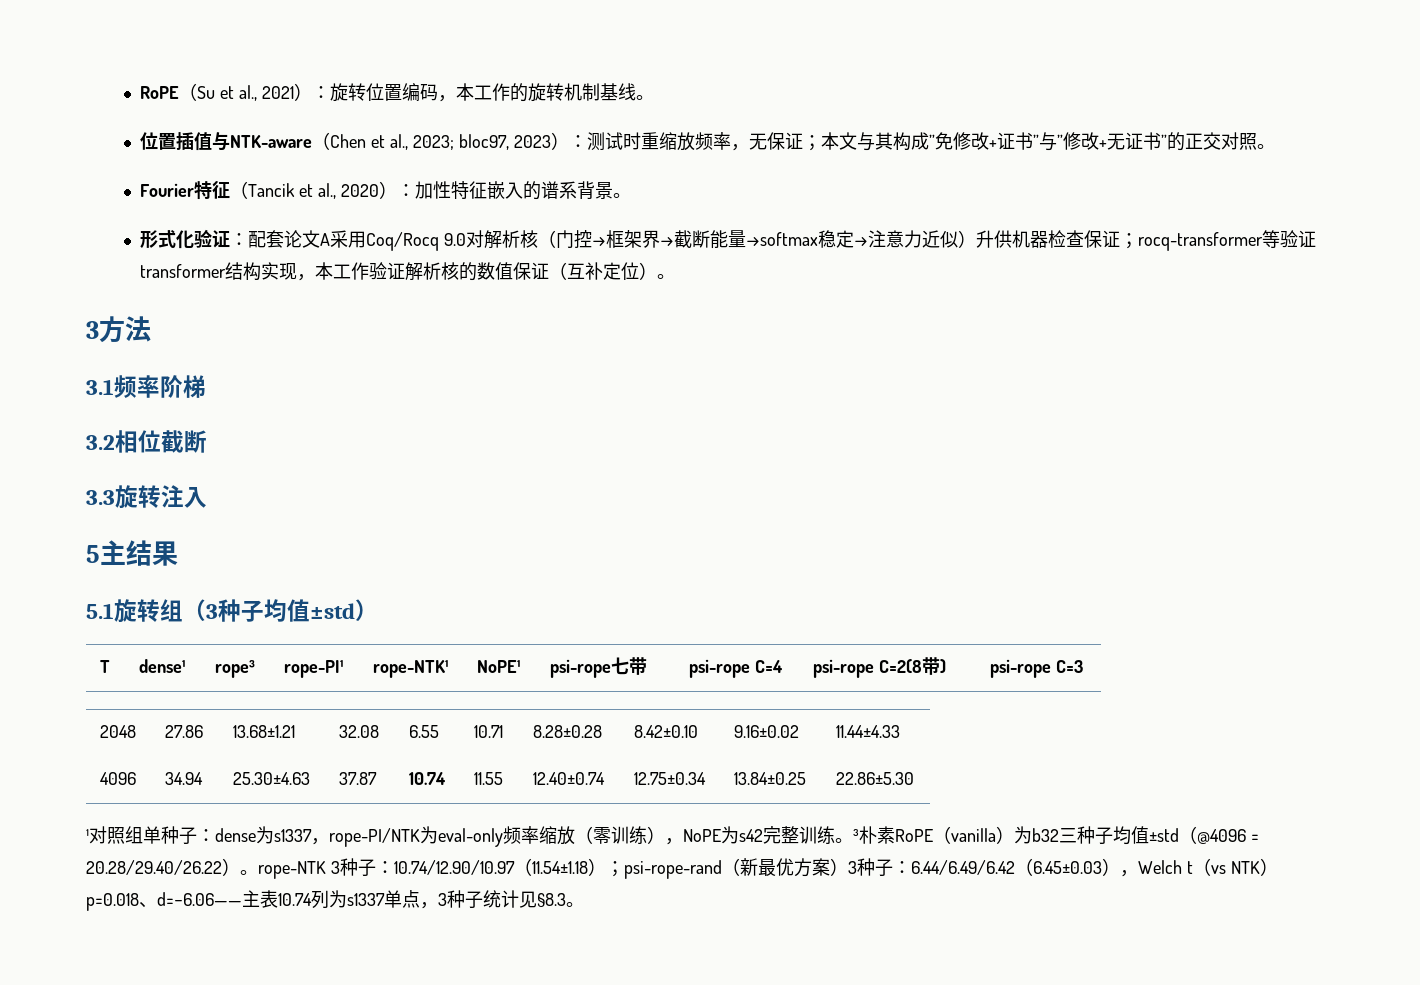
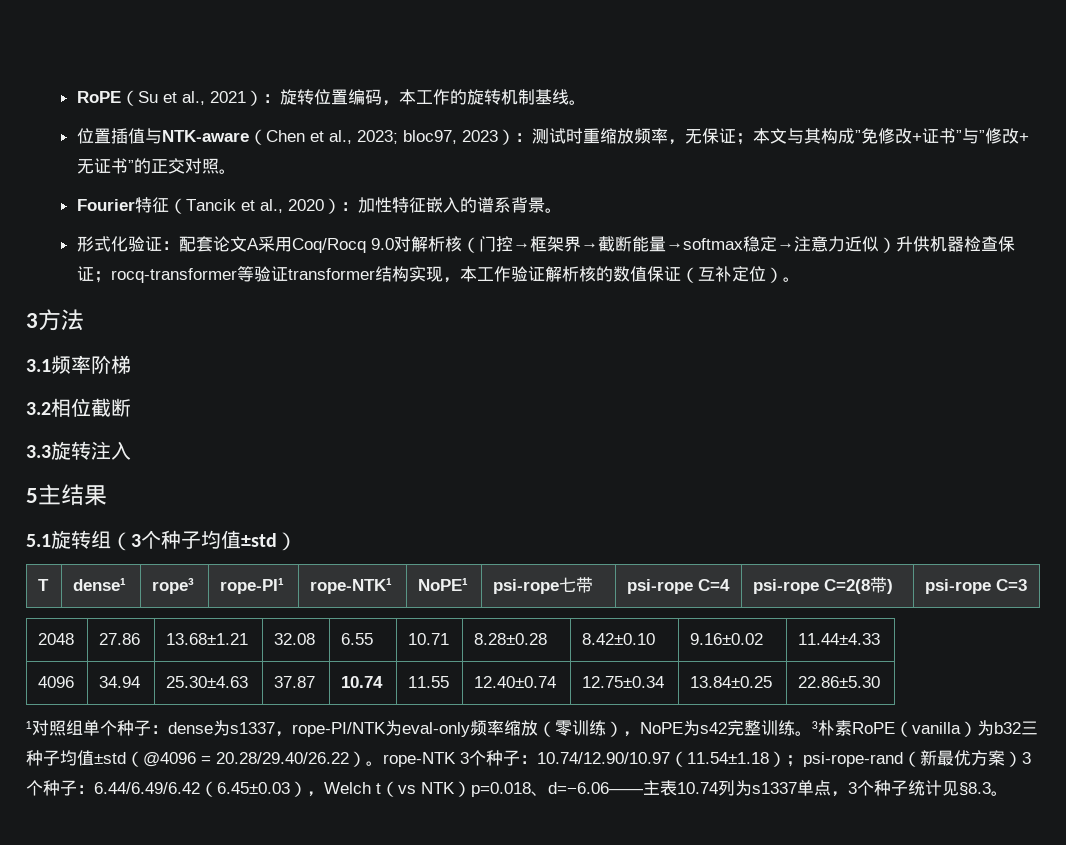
(218, 611) none -> [141,530,161,549] 个
(161, 835) none -> [100,720,117,736] 个
(340, 867) none -> [469,750,486,766] 个
(857, 867) none -> [26,780,43,796] 个
(447, 899) none -> [857,780,874,796] 个

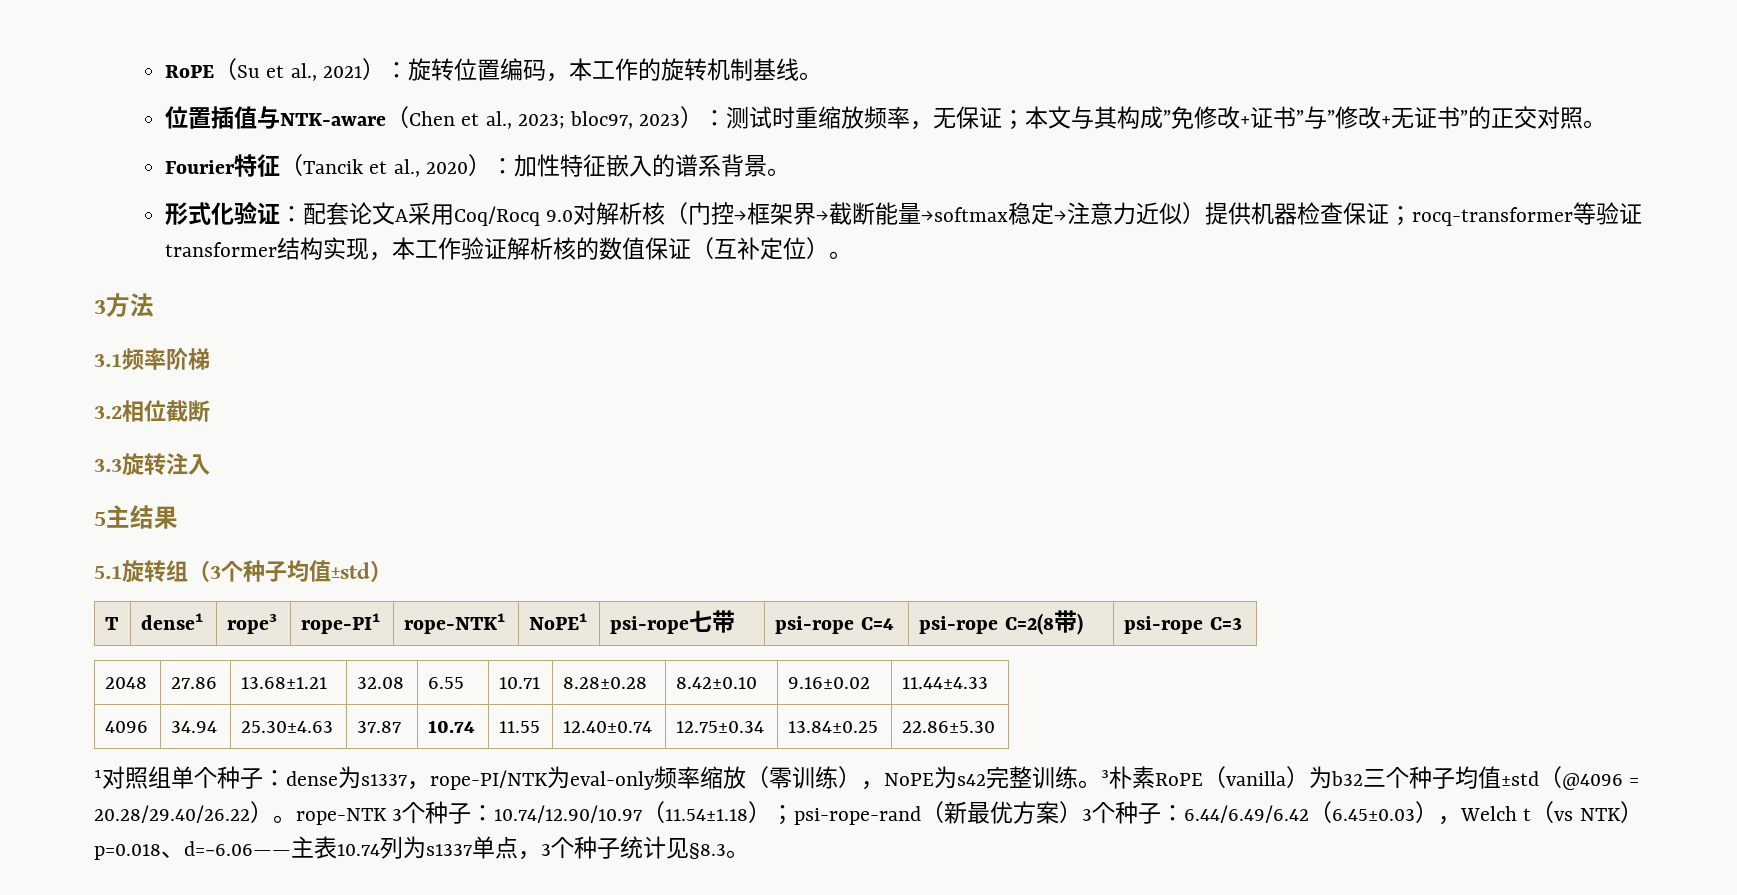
[895,236,913,252] 升 -> [1205,202,1229,225] 提
(1038, 728) none -> [1386,767,1409,789] 个

